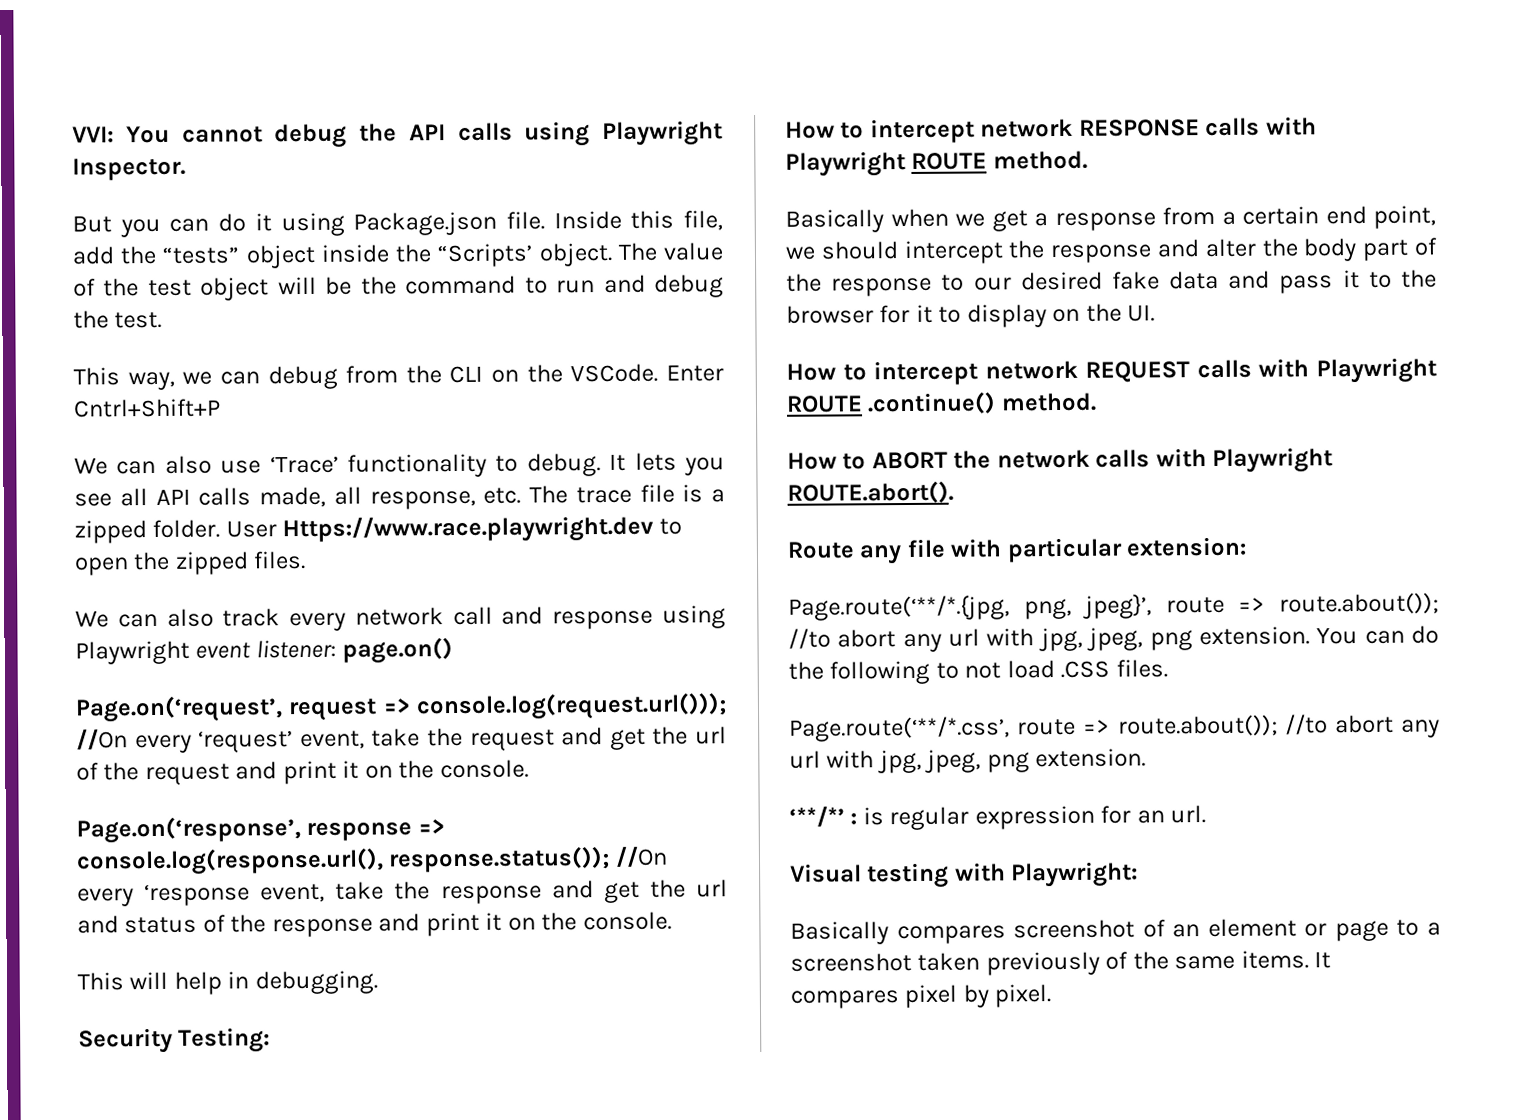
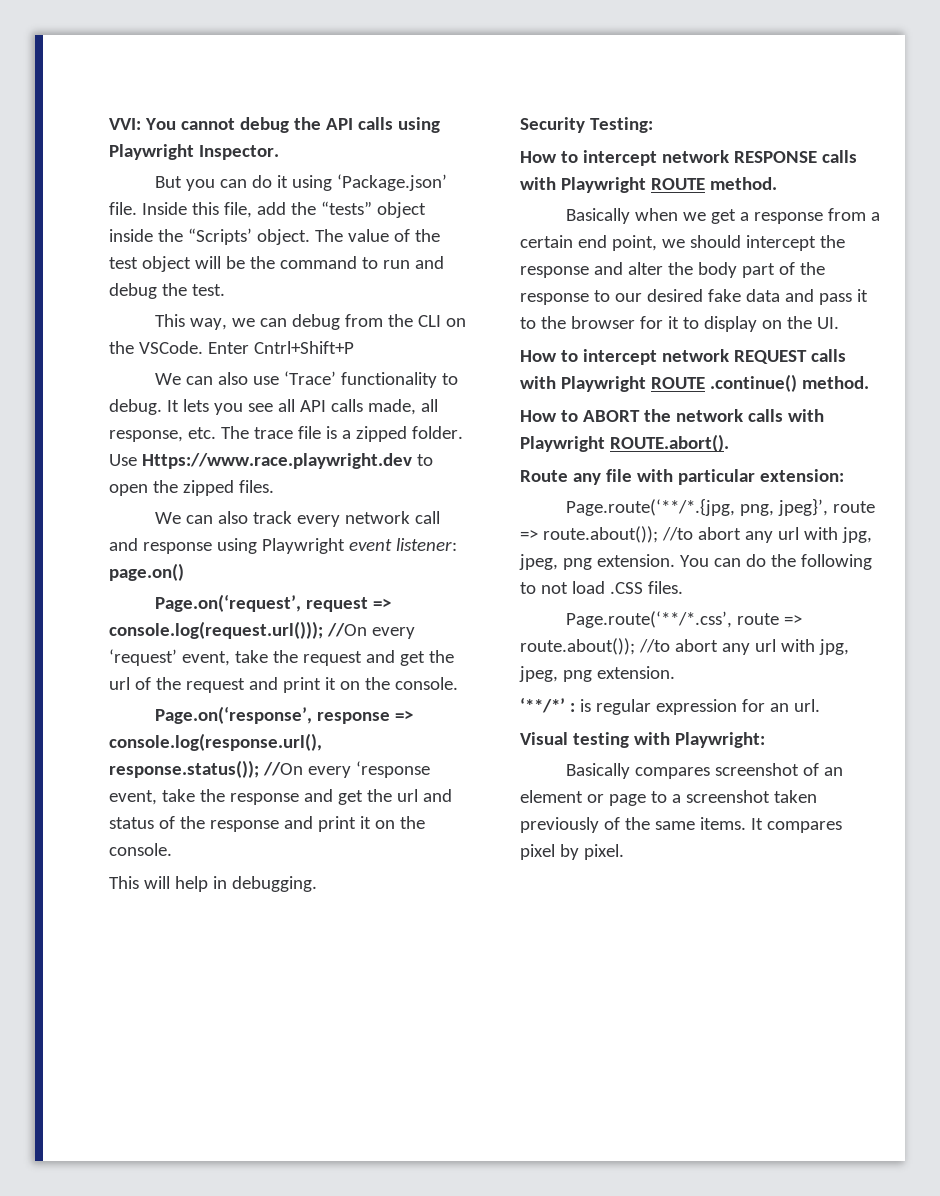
[353,211,498,236] Package.json -> [336,174,447,191] ‘Package.json’
[225,520,277,538] User -> [109,454,137,466] Use

